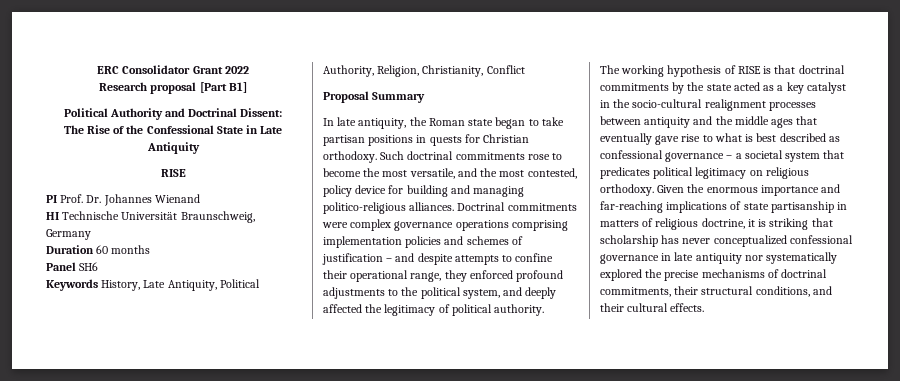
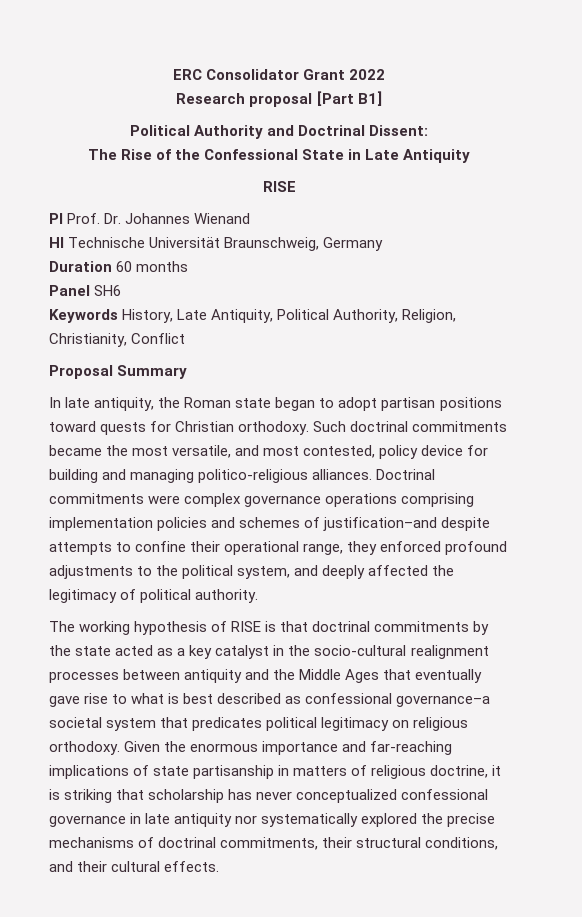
[541,117,564,126] take -> [338,397,378,411] adopt
[416,135,427,143] in -> [49,421,96,432] toward
[527,153,563,160] [323,168,361,177] rose to become -> [49,445,102,456] became
[480,168,498,177] the -> (260, 450) none
[322,253,415,265] justification – and -> [323,517,438,531] justification–and
[734,116,794,128] middle ages -> [299,669,380,683] Middle Ages
[665,152,742,162] governance – a -> [396,695,491,707] governance–a

